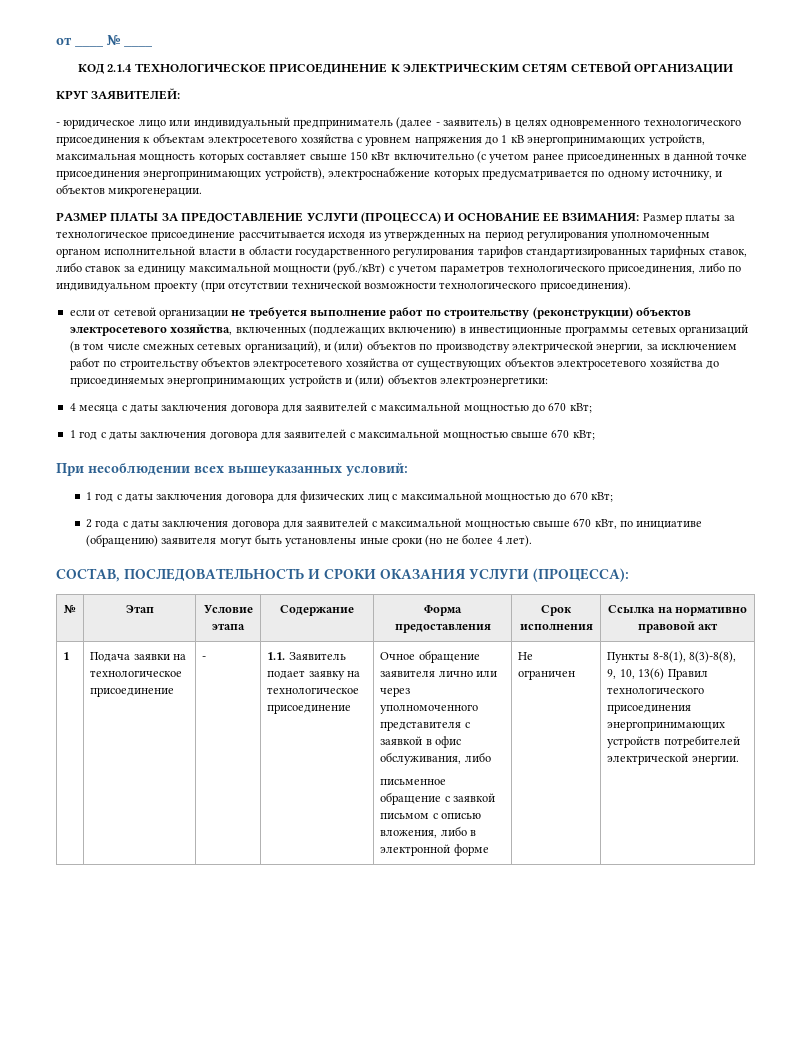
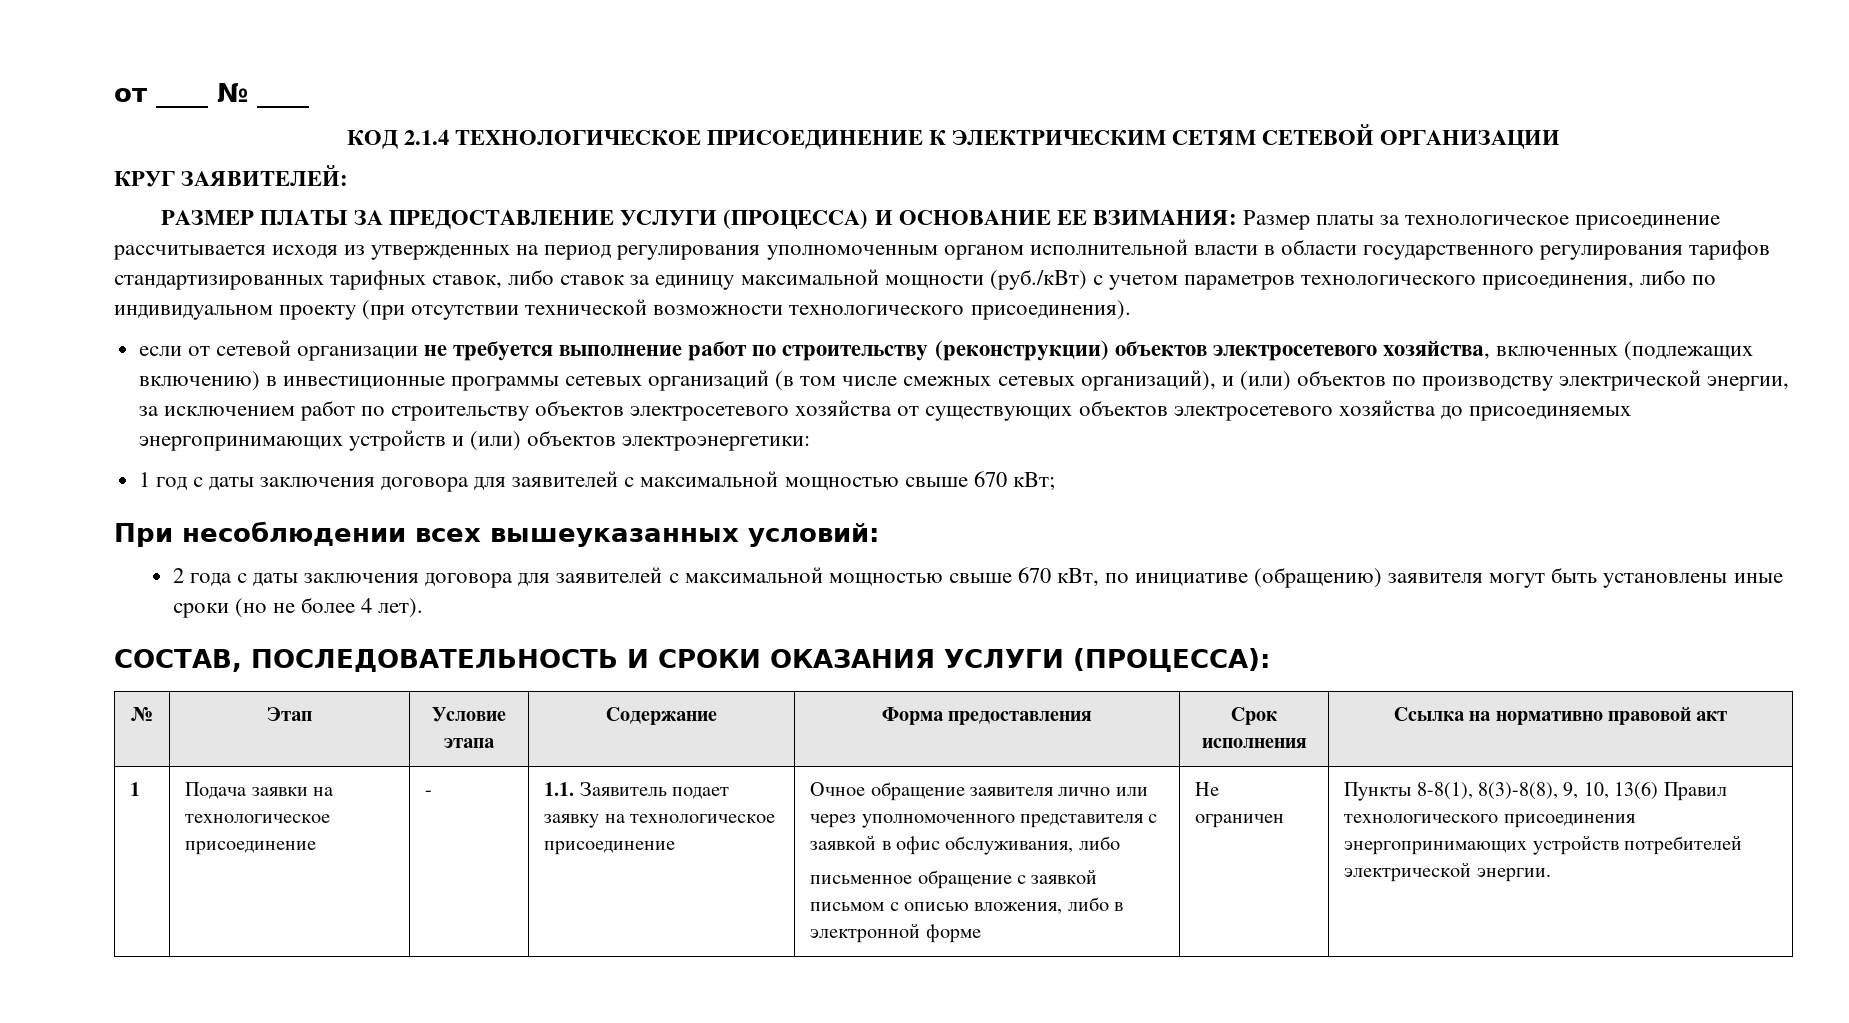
[56,117,741,129] [56,133,705,146] [56,151,748,163] [56,167,723,180] [56,184,203,197] // - юридическое лицо или индивидуальный предприниматель (далее - заявитель) в целях одновременного технологического присоединения к объектам электросетевого хозяйства с уровнем напряжения до 1 кВ энергопринимающих устройств, максимальная мощность которых составляет свыше 150 кВт включительно (с учетом ранее присоединенных в данной точке присоединения энергопринимающих устройств), электроснабжение которых предусматривается по одному источнику, и объектов микрогенерации. -> (349, 175) none
[69,402,592,414] // 4 месяца с даты заключения договора для заявителей с максимальной мощностью до 670 кВт; -> (811, 443) none
[85,491,614,503] // 1 год с даты заключения договора для физических лиц с максимальной мощностью до 670 кВт; -> (879, 535) none

